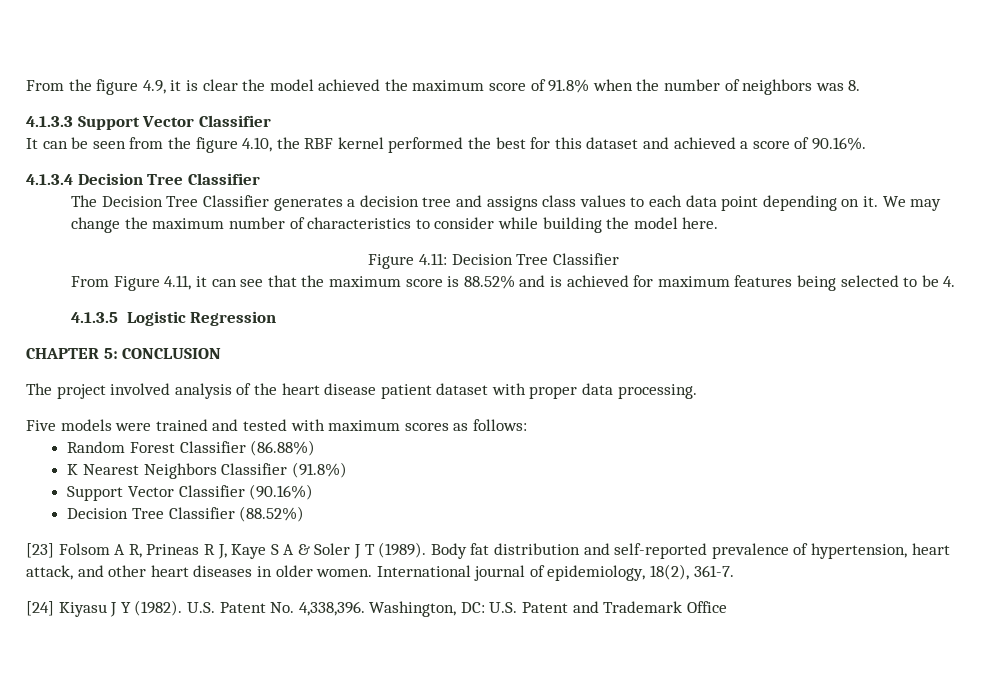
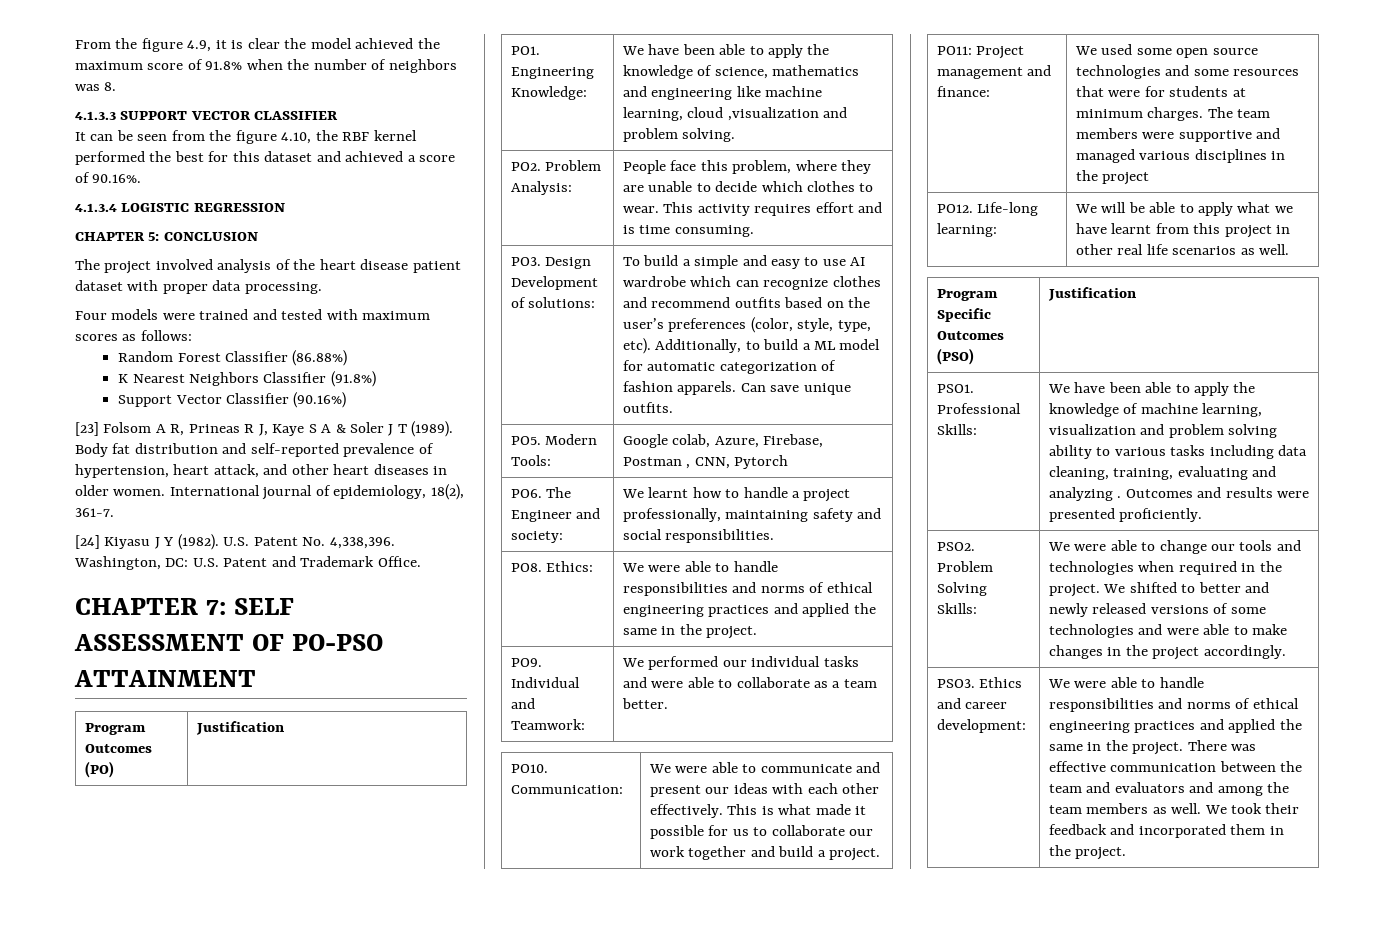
[77,115,271,130] Support Vector Classifier -> [120,111,339,120] SUPPORT VECTOR CLASSIFIER
[77,173,260,185] [71,195,942,211] [71,217,719,233] [368,253,619,269] [71,275,956,291] [71,311,277,326] Decision Tree Classifier // The Decision Tree Classifier generates a decision tree and assigns class values to each data point depending on it. We may change the maximum number of characteristics to consider while building the model here. // Figure 4.11: Decision Tree Classifier // From Figure 4.11, it can see that the maximum score is 88.52% and is achieved for maximum features being selected to be 4. // 4.1.3.5 Logistic Regression -> [121,203,285,212] LOGISTIC REGRESSION
[26,420,56,431] Five -> [75,311,107,320] Four
[67,506,305,522] // Decision Tree Classifier (88.52%) -> (347, 400) none
[686,601,727,613] Office -> [377,556,421,567] [75,598,295,615] [74,634,384,651] [74,670,256,687] [84,723,146,735] [84,744,152,753] [84,761,114,778] [195,721,284,735] [510,46,540,55] [510,67,594,79] [510,86,587,100] [621,44,830,58] [622,65,860,79] [622,86,823,100] [622,107,848,121] [622,128,736,142] [510,160,602,171] [510,181,572,195] [622,160,871,174] [622,181,874,192] [622,202,882,216] [622,225,754,237] [510,257,592,269] [510,276,598,290] [510,297,596,308] [622,255,866,269] [622,276,881,290] [622,297,870,308] [622,317,871,333] [622,338,881,354] [622,360,837,374] [622,381,851,395] [622,402,673,413] [510,434,598,445] [510,455,551,466] [622,434,824,448] [622,455,789,469] [510,487,572,498] [510,508,601,522] [510,531,563,543] [621,487,851,502] [622,508,882,522] [622,529,775,543] [510,561,594,572] [621,561,778,572] [622,582,873,596] [622,603,876,617] [622,624,758,639] [510,658,542,667] [510,677,580,688] [510,698,535,709] [510,719,585,730] [621,656,859,670] [622,677,877,688] [621,698,668,709] [510,764,548,773] [510,785,623,794] [648,762,880,773] [649,783,879,797] [649,804,866,818] [649,825,873,839] [649,846,880,861] [936,46,1025,59] [936,65,1052,79] [936,86,990,97] [1074,44,1258,58] [1075,65,1300,79] [1075,86,1246,97] [1075,107,1271,121] [1075,128,1281,142] [1075,149,1286,163] [1075,170,1150,185] [936,202,1039,216] [936,223,997,237] [1074,202,1293,216] [1075,223,1290,238] [1075,244,1289,255] [936,289,998,301] [936,308,991,322] [936,331,1004,340] [936,348,974,365] [1047,287,1136,301] [936,384,974,393] [936,403,1021,414] [936,424,977,435] [1047,382,1256,396] [1048,403,1263,417] [1048,424,1278,438] [1048,445,1307,459] [1048,466,1277,480] [1048,487,1309,501] [1048,508,1203,522] [936,542,975,551] [936,561,993,572] [936,582,987,596] [936,603,977,614] [1047,540,1301,554] [1048,561,1282,575] [1048,582,1269,597] [1048,603,1266,617] [1048,624,1287,638] [1048,645,1286,660] [936,677,1023,688] [936,698,1008,709] [936,719,1026,733] [1047,677,1204,688] [1048,698,1299,712] [1048,719,1302,733] [1048,740,1256,755] [1048,761,1303,772] [1048,782,1289,796] [1048,803,1300,814] [1048,824,1284,838] [1048,845,1127,860] Office. // CHAPTER 7: SELF ASSESSMENT OF PO-PSO ATTAINMENT // Program Outcomes (PO) | Justification // PO1. Engineering Knowledge: | We have been able to apply the knowledge of science, mathematics and engineering like machine learning, cloud ,visualization and problem solving. // PO2. Problem Analysis: | People face this problem, where they are unable to decide which clothes to wear. This activity requires effort and is time consuming. // PO3. Design Development of solutions: | To build a simple and easy to use AI wardrobe which can recognize clothes and recommend outfits based on the user’s preferences (color, style, type, etc). Additionally, to build a ML model for automatic categorization of fashion apparels. Can save unique outfits. // PO5. Modern Tools: | Google colab, Azure, Firebase, Postman , CNN, Pytorch // PO6. The Engineer and society: | We learnt how to handle a project professionally, maintaining safety and social responsibilities. // PO8. Ethics: | We were able to handle responsibilities and norms of ethical engineering practices and applied the same in the project. // PO9. Individual and Teamwork: | We performed our individual tasks and were able to collaborate as a team better. // PO10. Communication: | We were able to communicate and present our ideas with each other effectively. This is what made it possible for us to collaborate our work together and build a project. // PO11: Project management and finance: | We used some open source technologies and some resources that were for students at minimum charges. The team members were supportive and managed various disciplines in the project // PO12. Life-long learning: | We will be able to apply what we have learnt from this project in other real life scenarios as well. // Program Specific Outcomes (PSO) | Justification // PSO1. Professional Skills: | We have been able to apply the knowledge of machine learning, visualization and problem solving ability to various tasks including data cleaning, training, evaluating and analyzing . Outcomes and results were presented proficiently. // PSO2. Problem Solving Skills: | We were able to change our tools and technologies when required in the project. We shifted to better and newly released versions of some technologies and were able to make changes in the project accordingly. // PSO3. Ethics and career development: | We were able to handle responsibilities and norms of ethical engineering practices and applied the same in the project. There was effective communication between the team and evaluators and among the team members as well. We took their feedback and incorporated them in the project.

